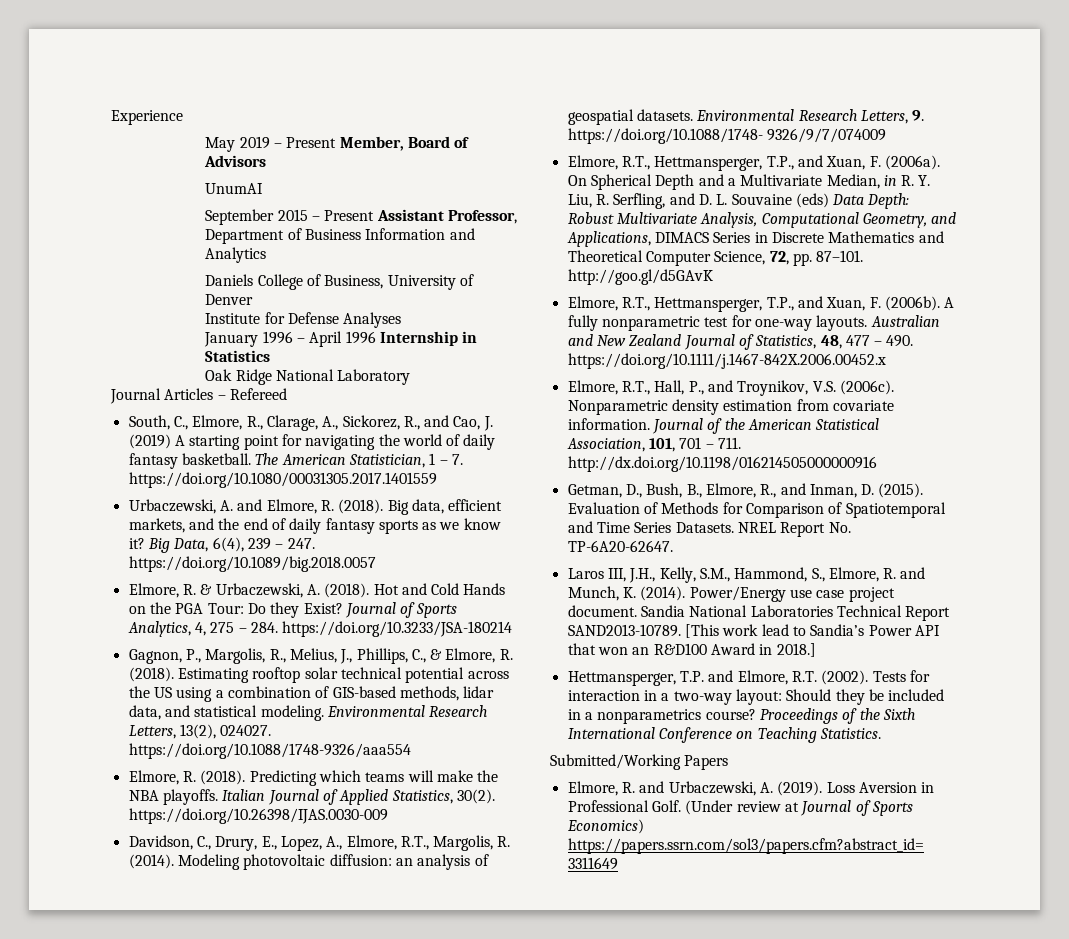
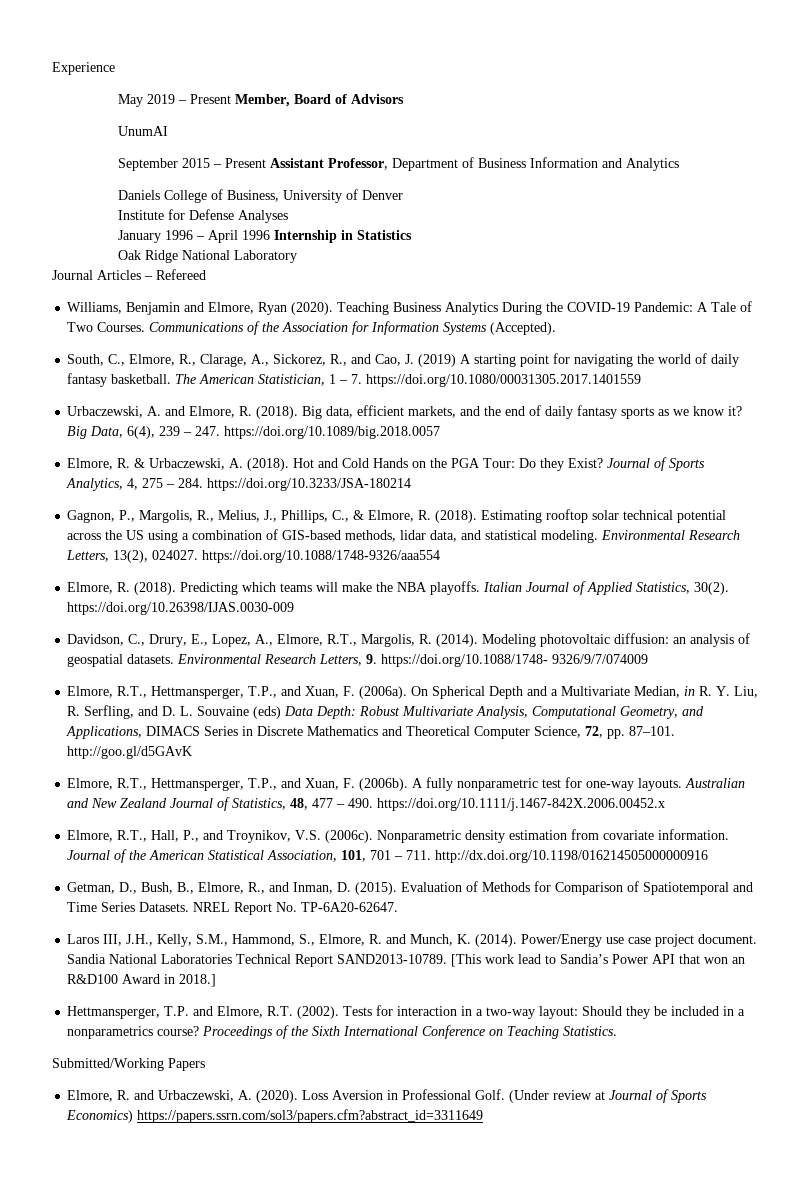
(287, 394) none -> [67,301,753,315] [67,321,557,335] // Williams, Benjamin and Elmore, Ryan (2020). Teaching Business Analytics During the COVID-19 Pandemic: A Tale of Two Courses. Communications of the Association for Information Systems (Accepted).
[777,781,823,796] (2019). -> [256,1090,299,1103] (2020).

